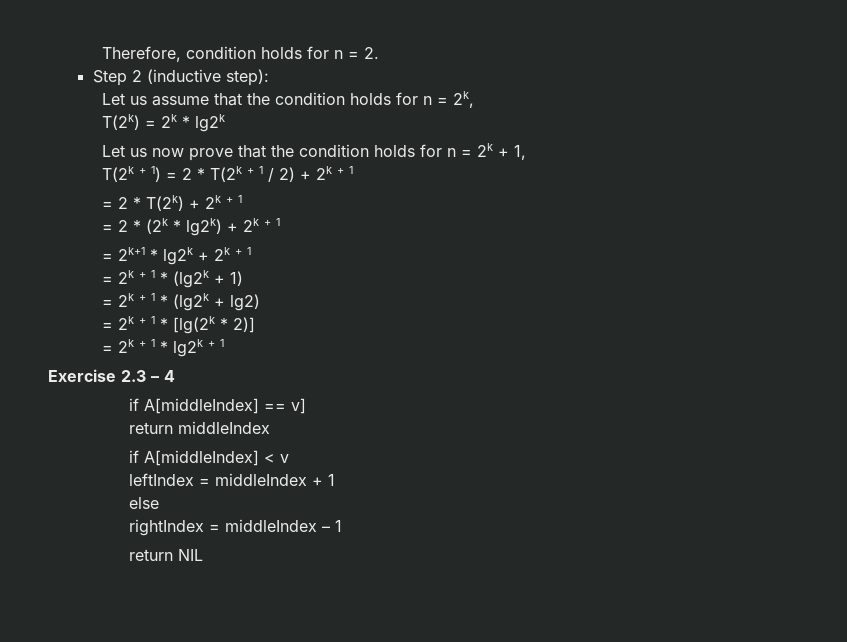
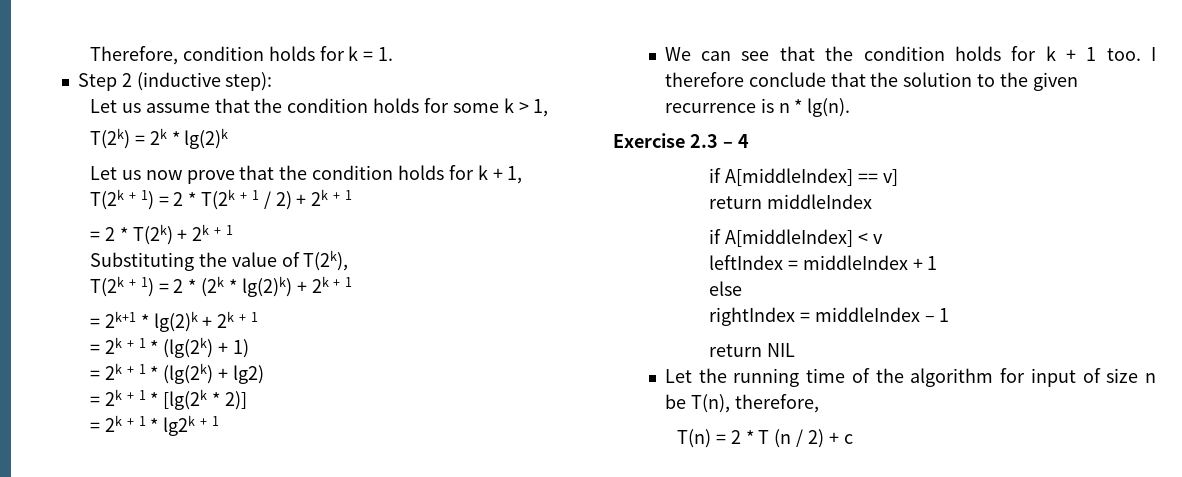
[333,47,379,59] n = 2. -> [348,46,394,61] k = 1.
[422,91,474,108] n = 2k, -> [452,98,549,117] some k > 1,
[194,114,225,132] lg2k -> [184,128,229,149] lg(2)k
[446,143,493,157] n = 2k -> [477,165,488,180] k
(242, 199) none -> [89,250,349,271] [89,276,154,297] Substituting the value of T(2k), // T(2k + 1)
[185,218,222,236] lg2k) -> [241,276,292,297] lg(2)k)
[162,247,193,265] lg2k -> [153,311,198,332] lg(2)k
[172,270,209,288] (lg2k -> [163,337,214,358] (lg(2k)
[172,293,209,311] (lg2k -> [163,363,214,384] (lg(2k)
(224, 343) none -> [664,46,1156,61] [664,72,1078,91] [664,98,851,117] // We can see that the condition holds for k + 1 too. I therefore conclude that the solution to the given recurrence is n * lg(n).
(203, 555) none -> [664,368,1156,387] [664,394,819,413] [676,429,853,448] // Let the running time of the algorithm for input of size n be T(n), therefore, // T(n) = 2 * T (n / 2) + c

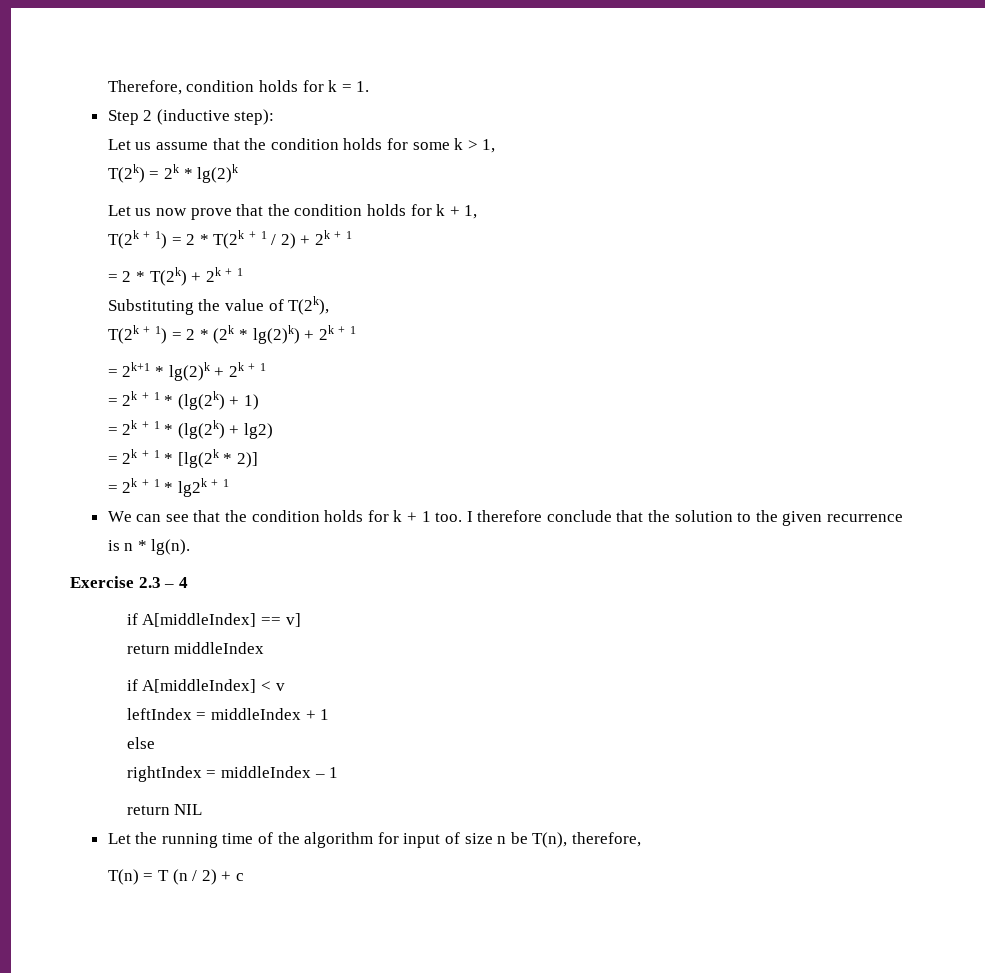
[730,430,754,444] 2 * -> (154, 877) none

